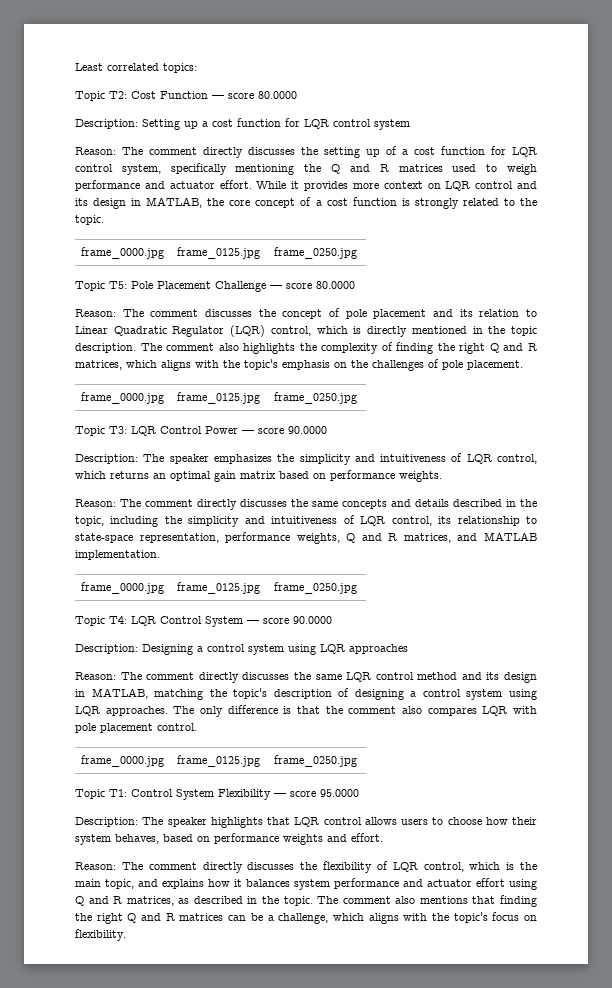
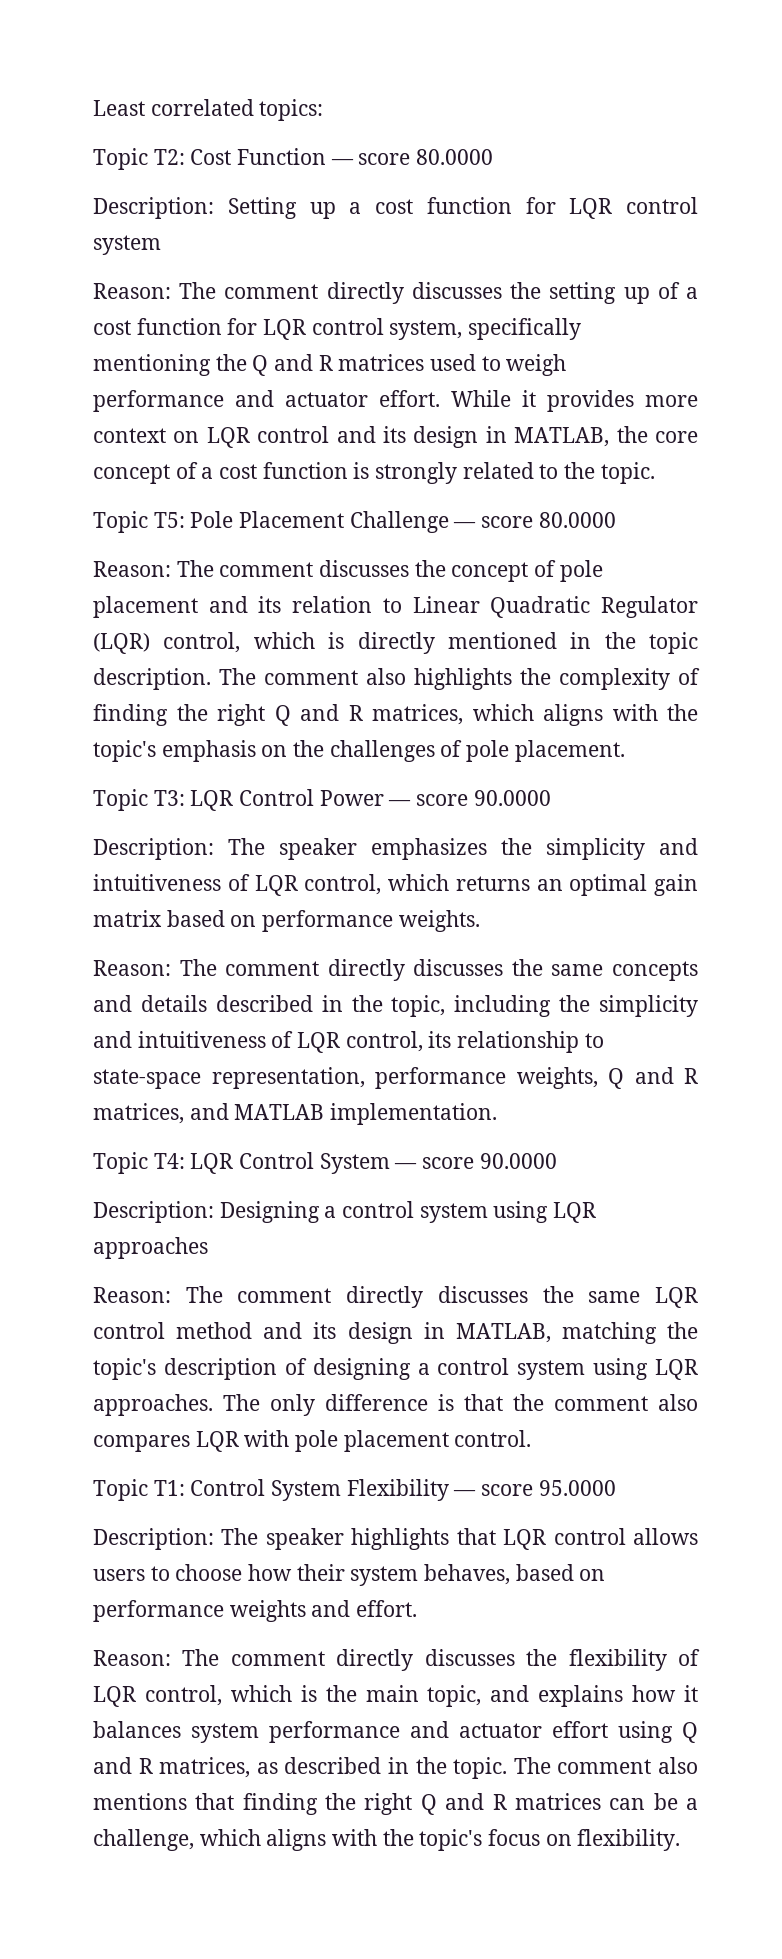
[81,247,165,259] [177,247,261,259] [274,247,358,259] // frame_0000.jpg | frame_0125.jpg | frame_0250.jpg -> (655, 473) none
[81,392,165,404] [177,392,261,404] [274,392,358,404] // frame_0000.jpg | frame_0125.jpg | frame_0250.jpg -> (625, 751) none
[81,582,165,594] [177,582,261,594] [274,582,358,594] // frame_0000.jpg | frame_0125.jpg | frame_0250.jpg -> (498, 1114) none
[81,755,165,767] [177,755,261,767] [274,755,358,767] // frame_0000.jpg | frame_0125.jpg | frame_0250.jpg -> (532, 1438) none

